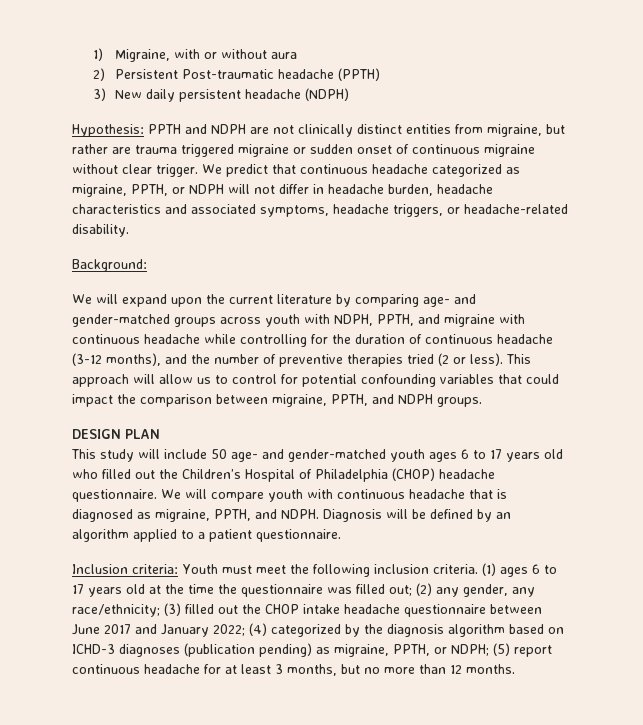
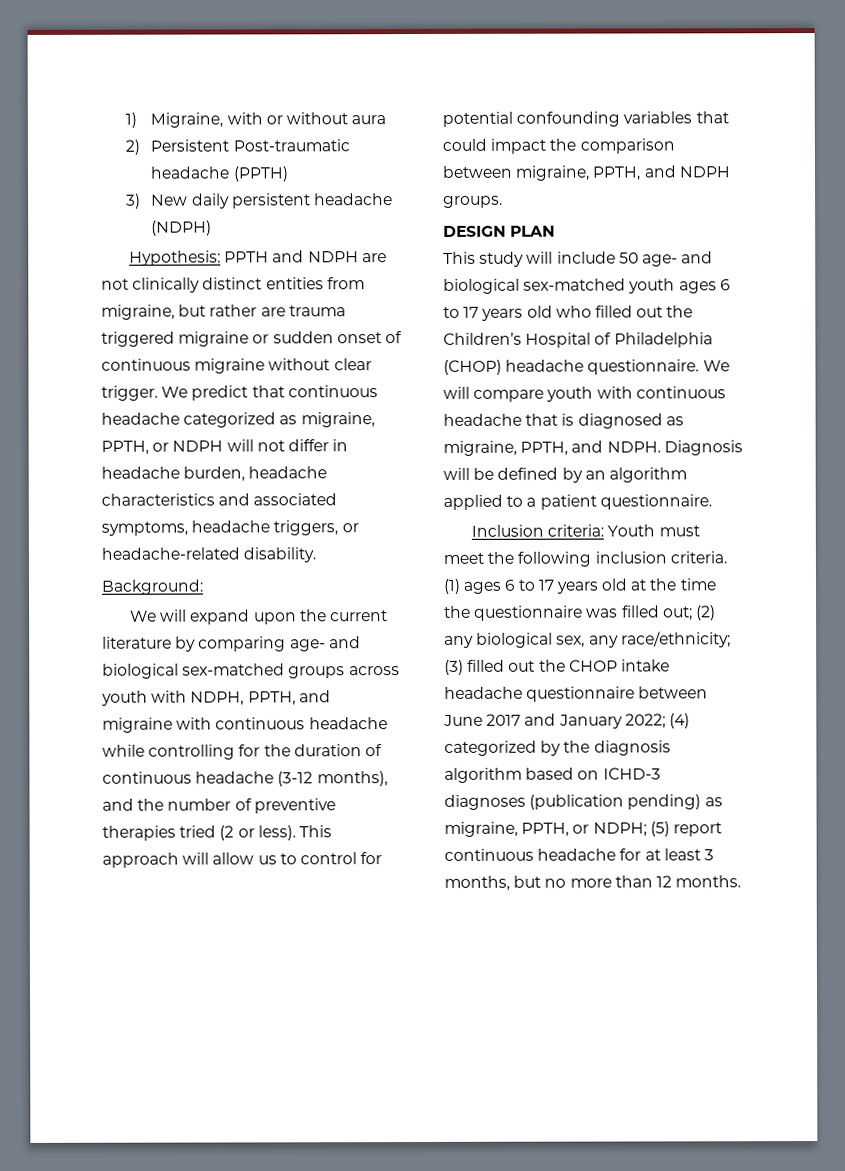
[72,314,170,327] gender-matched -> [102,663,286,679] biological sex-matched
[288,449,386,462] gender-matched -> [443,278,627,294] biological sex-matched
[463,584,508,597] gender, -> [476,632,586,648] biological sex,

